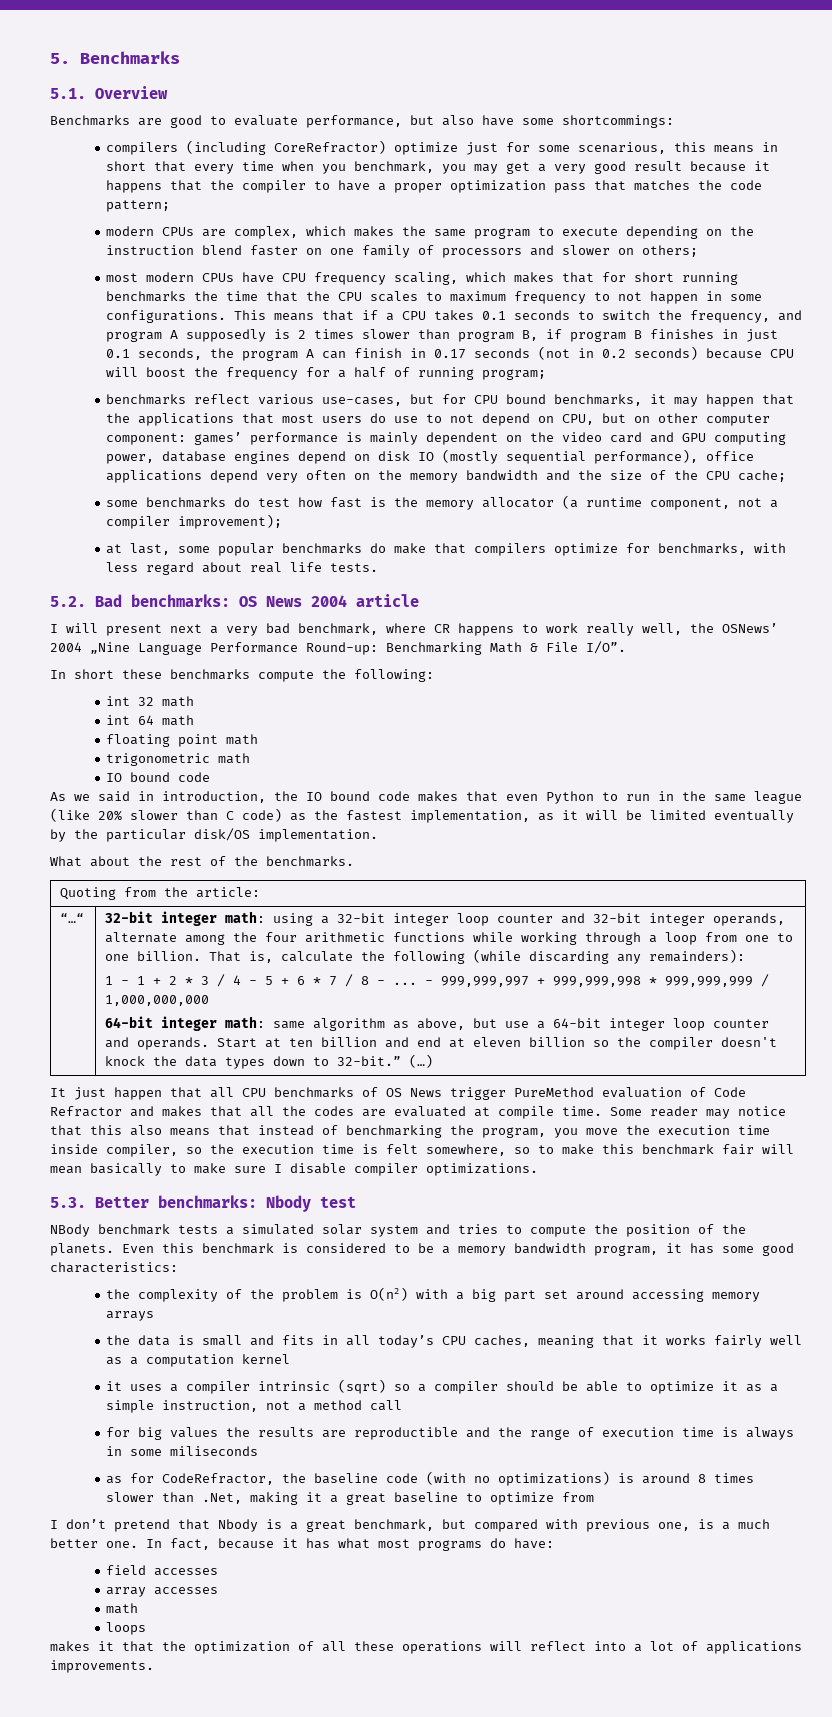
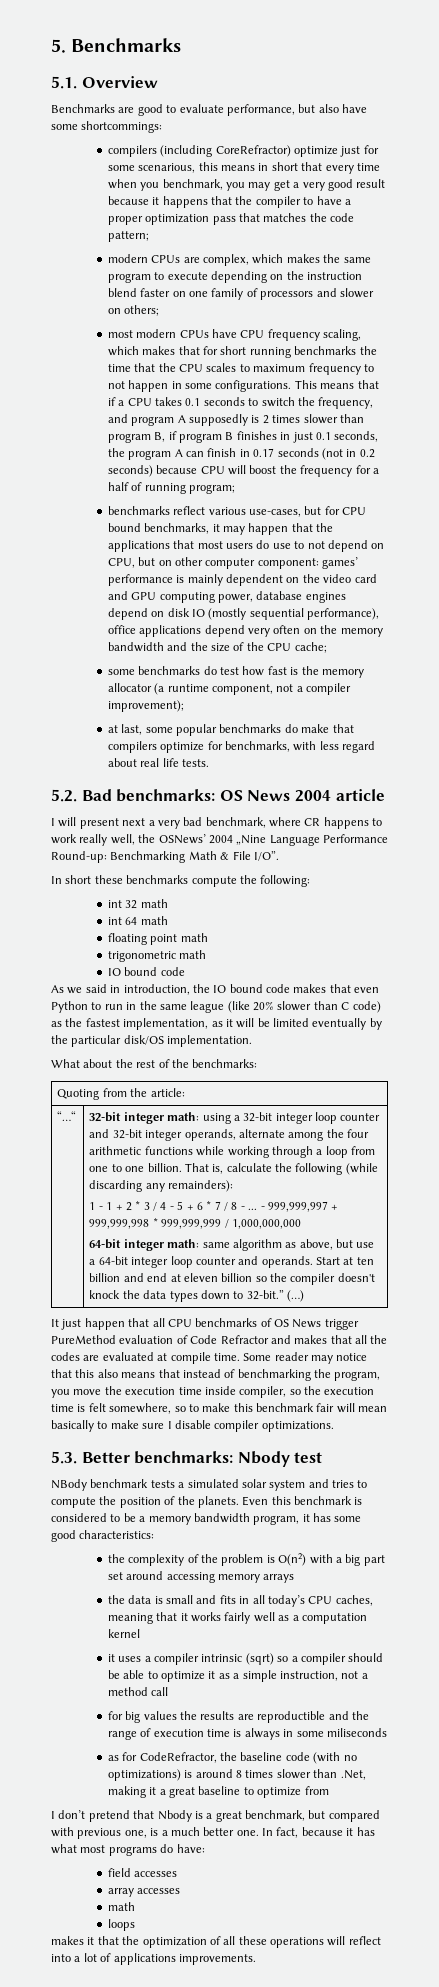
[266,856,354,867] benchmarks. -> [192,1059,258,1068] benchmarks:

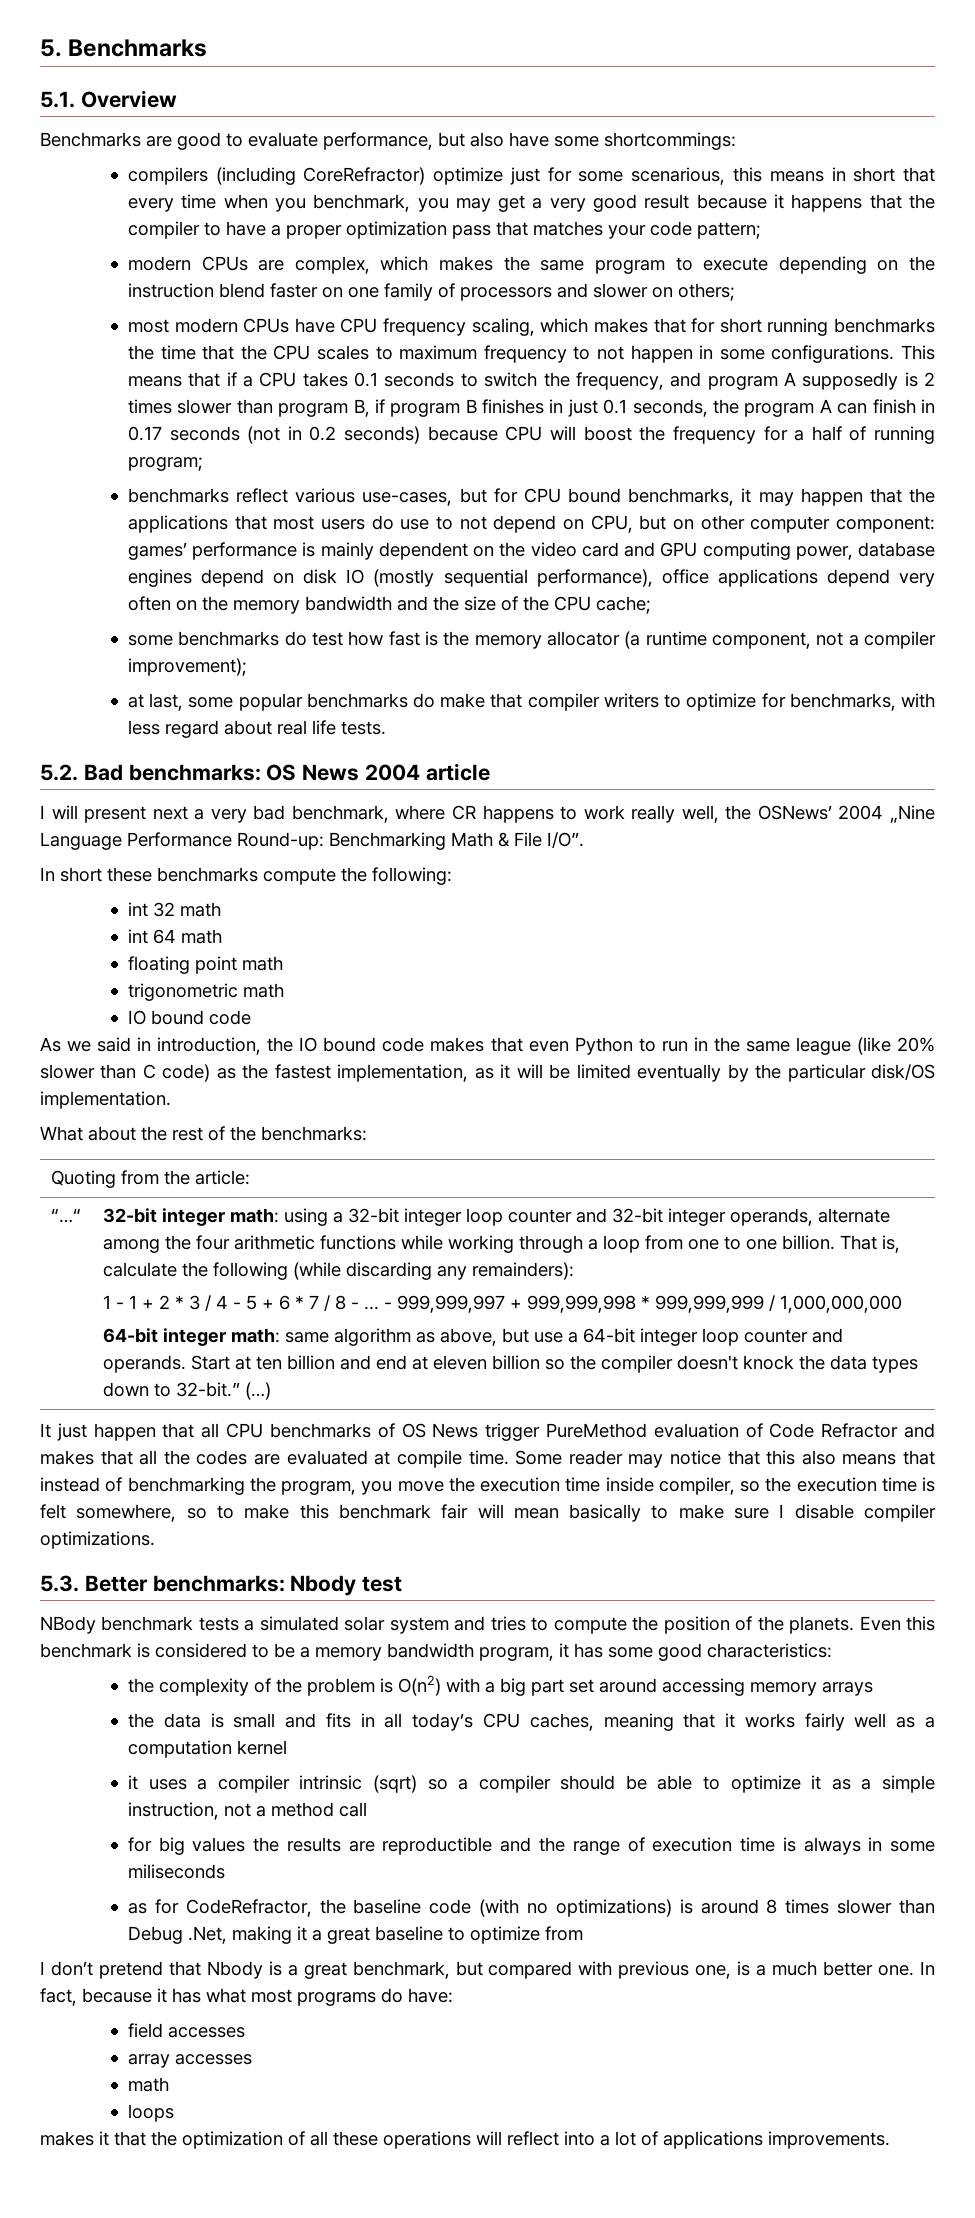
[309,213,327,222] the -> [607,225,646,239] your
[107,741,157,753] compilers -> [527,693,682,711] compiler writers to
(338, 1773) none -> [127,1926,183,1944] Debug

